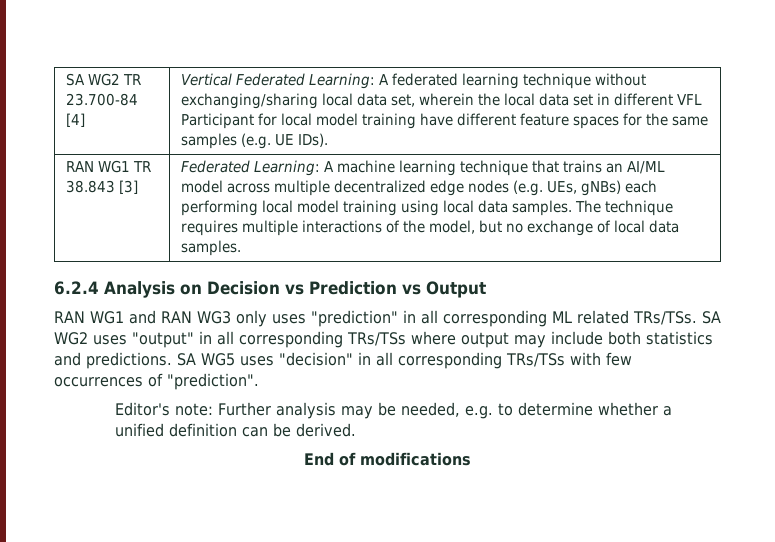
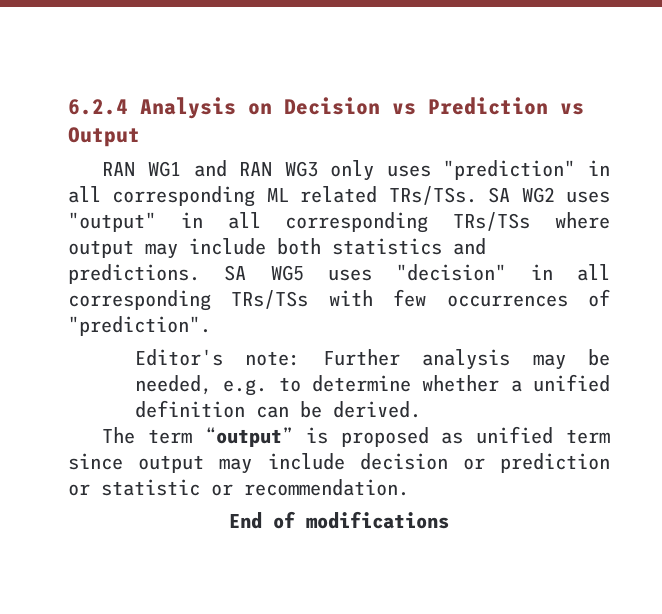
[66,73,142,86] [66,93,139,106] [66,113,86,127] [181,73,647,89] [181,93,703,109] [181,113,709,129] [181,133,329,149] [66,160,152,173] [66,180,139,194] [181,160,666,176] [181,180,658,196] [181,200,674,216] [181,220,680,236] [181,240,242,256] SA WG2 TR 23.700-84 [4] | Vertical Federated Learning: A federated learning technique without exchanging/sharing local data set, wherein the local data set in different VFL Participant for local model training have different feature spaces for the same samples (e.g. UE IDs). // RAN WG1 TR 38.843 [3] | Federated Learning: A machine learning technique that trains an AI/ML model across multiple decentralized edge nodes (e.g. UEs, gNBs) each performing local model training using local data samples. The technique requires multiple interactions of the model, but no exchange of local data samples. // -> (68, 107) none
(357, 430) none -> [102,426,610,447] [68,453,610,474] [68,479,409,496] // The term “output” is proposed as unified term since output may include decision or prediction or statistic or recommendation.

